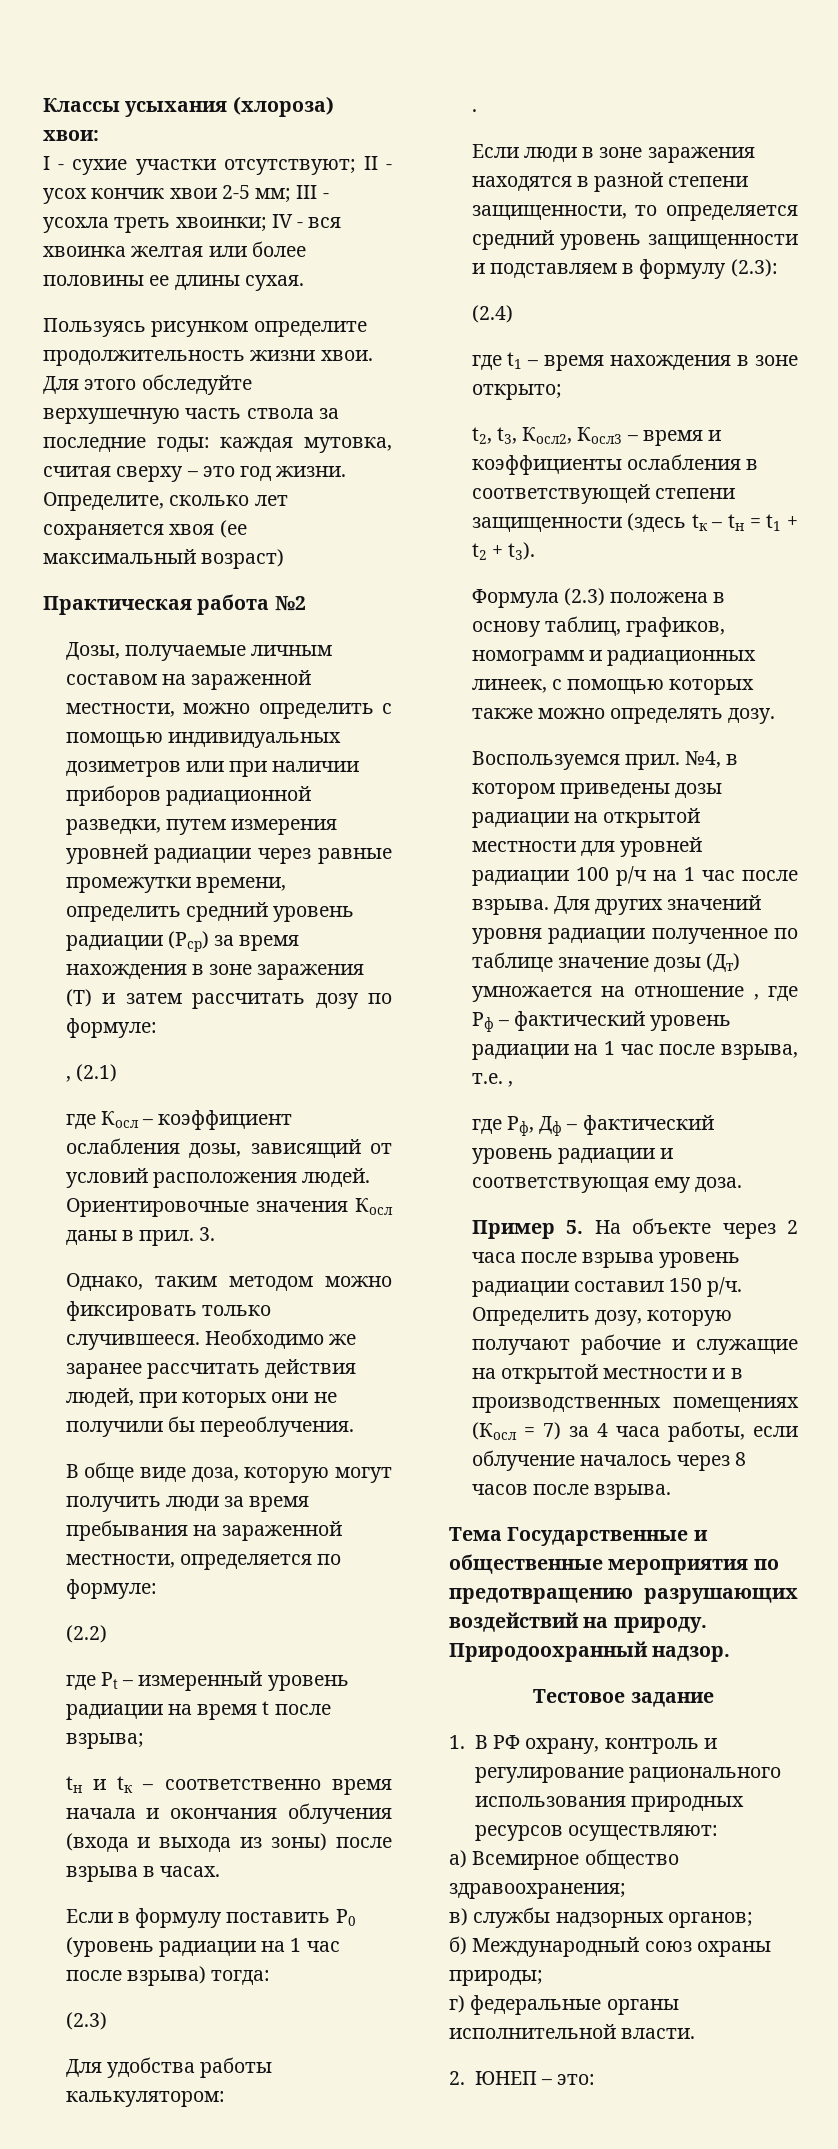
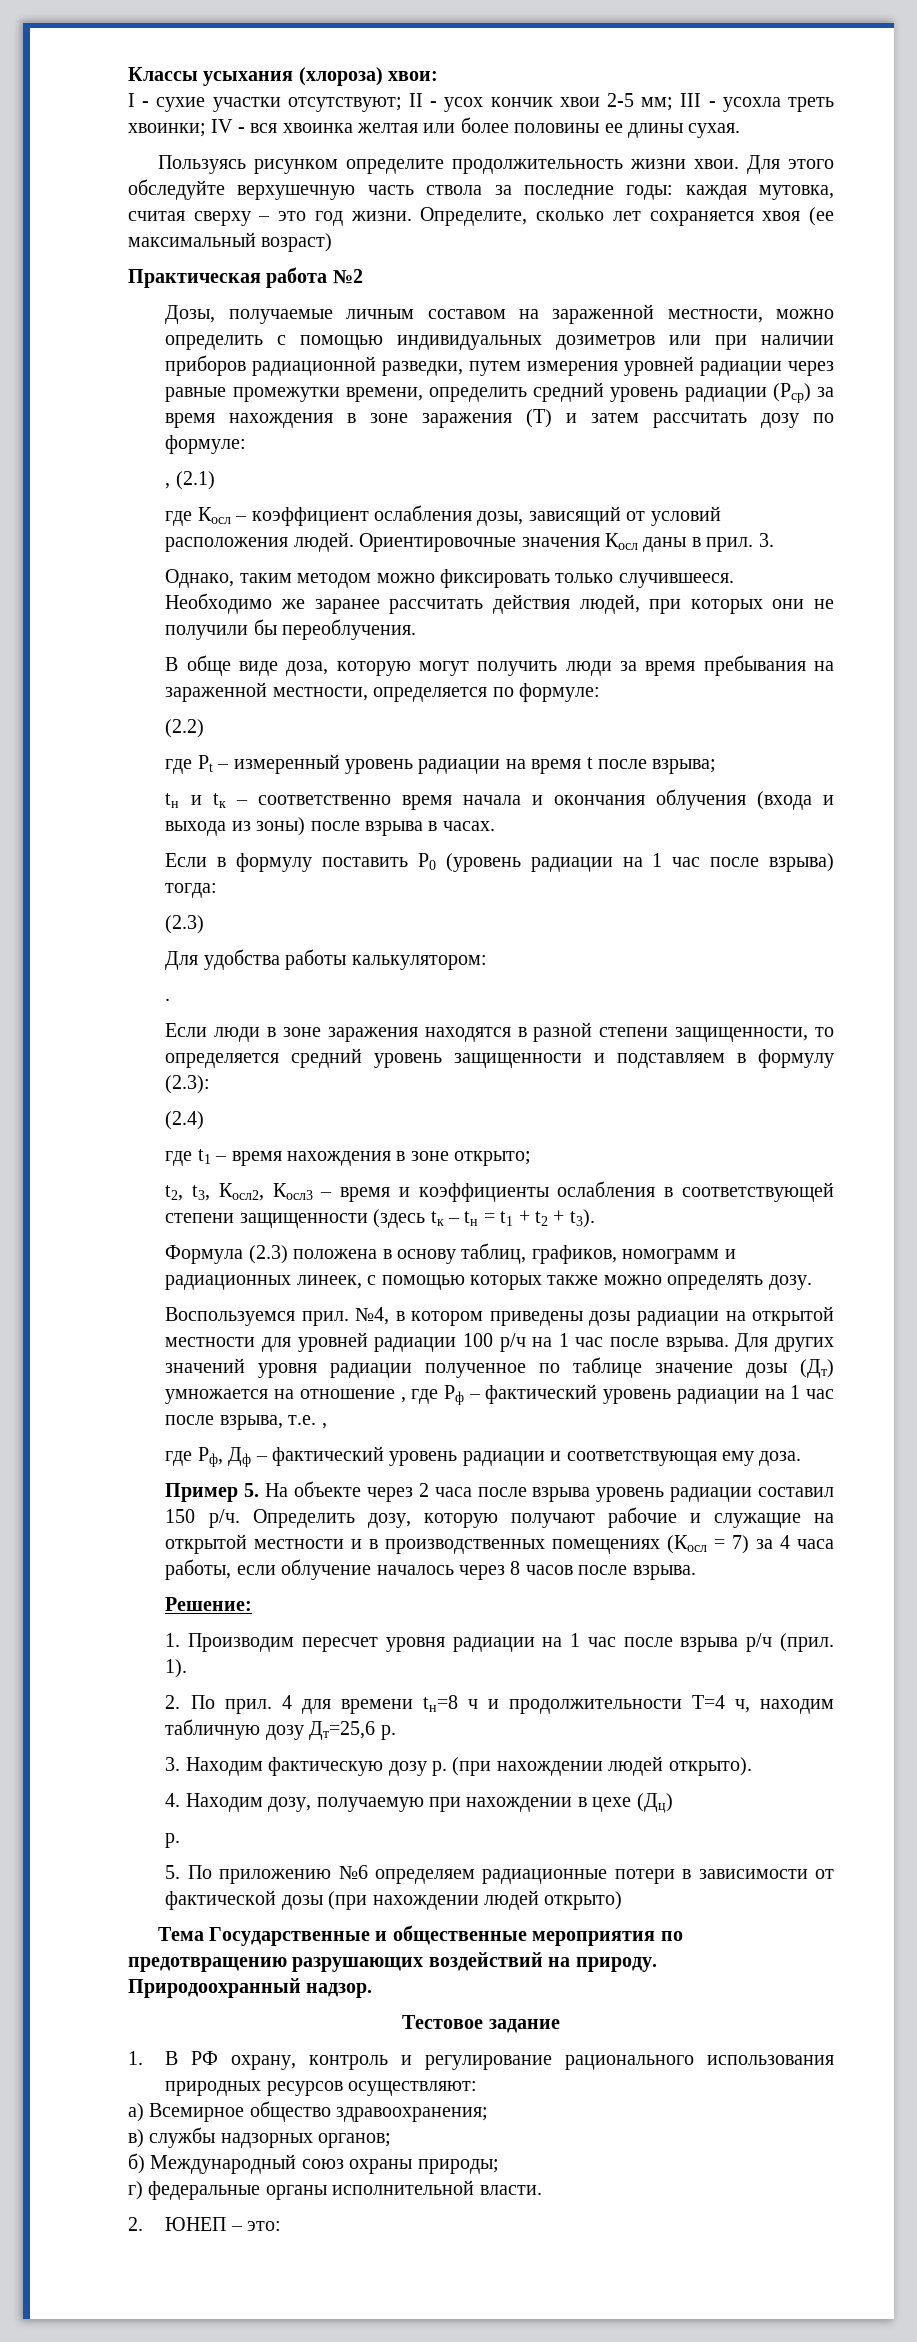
(672, 1492) none -> [165,1597,253,1611] [165,1633,835,1652] [165,1659,188,1678] [165,1695,834,1714] [165,1719,396,1740] [165,1756,752,1776] [165,1793,673,1813] [165,1833,181,1848] [165,1865,834,1884] [165,1890,623,1910] // Решение: // 1. Производим пересчет уровня радиации на 1 час после взрыва р/ч (прил. 1). // 2. По прил. 4 для времени tн=8 ч и продолжительности Т=4 ч, находим табличную дозу Дт=25,6 р. // 3. Находим фактическую дозу р. (при нахождении людей открыто). // 4. Находим дозу, получаемую при нахождении в цехе (Дц) // р. // 5. По приложению №6 определяем радиационные потери в зависимости от фактической дозы (при нахождении людей открыто)

